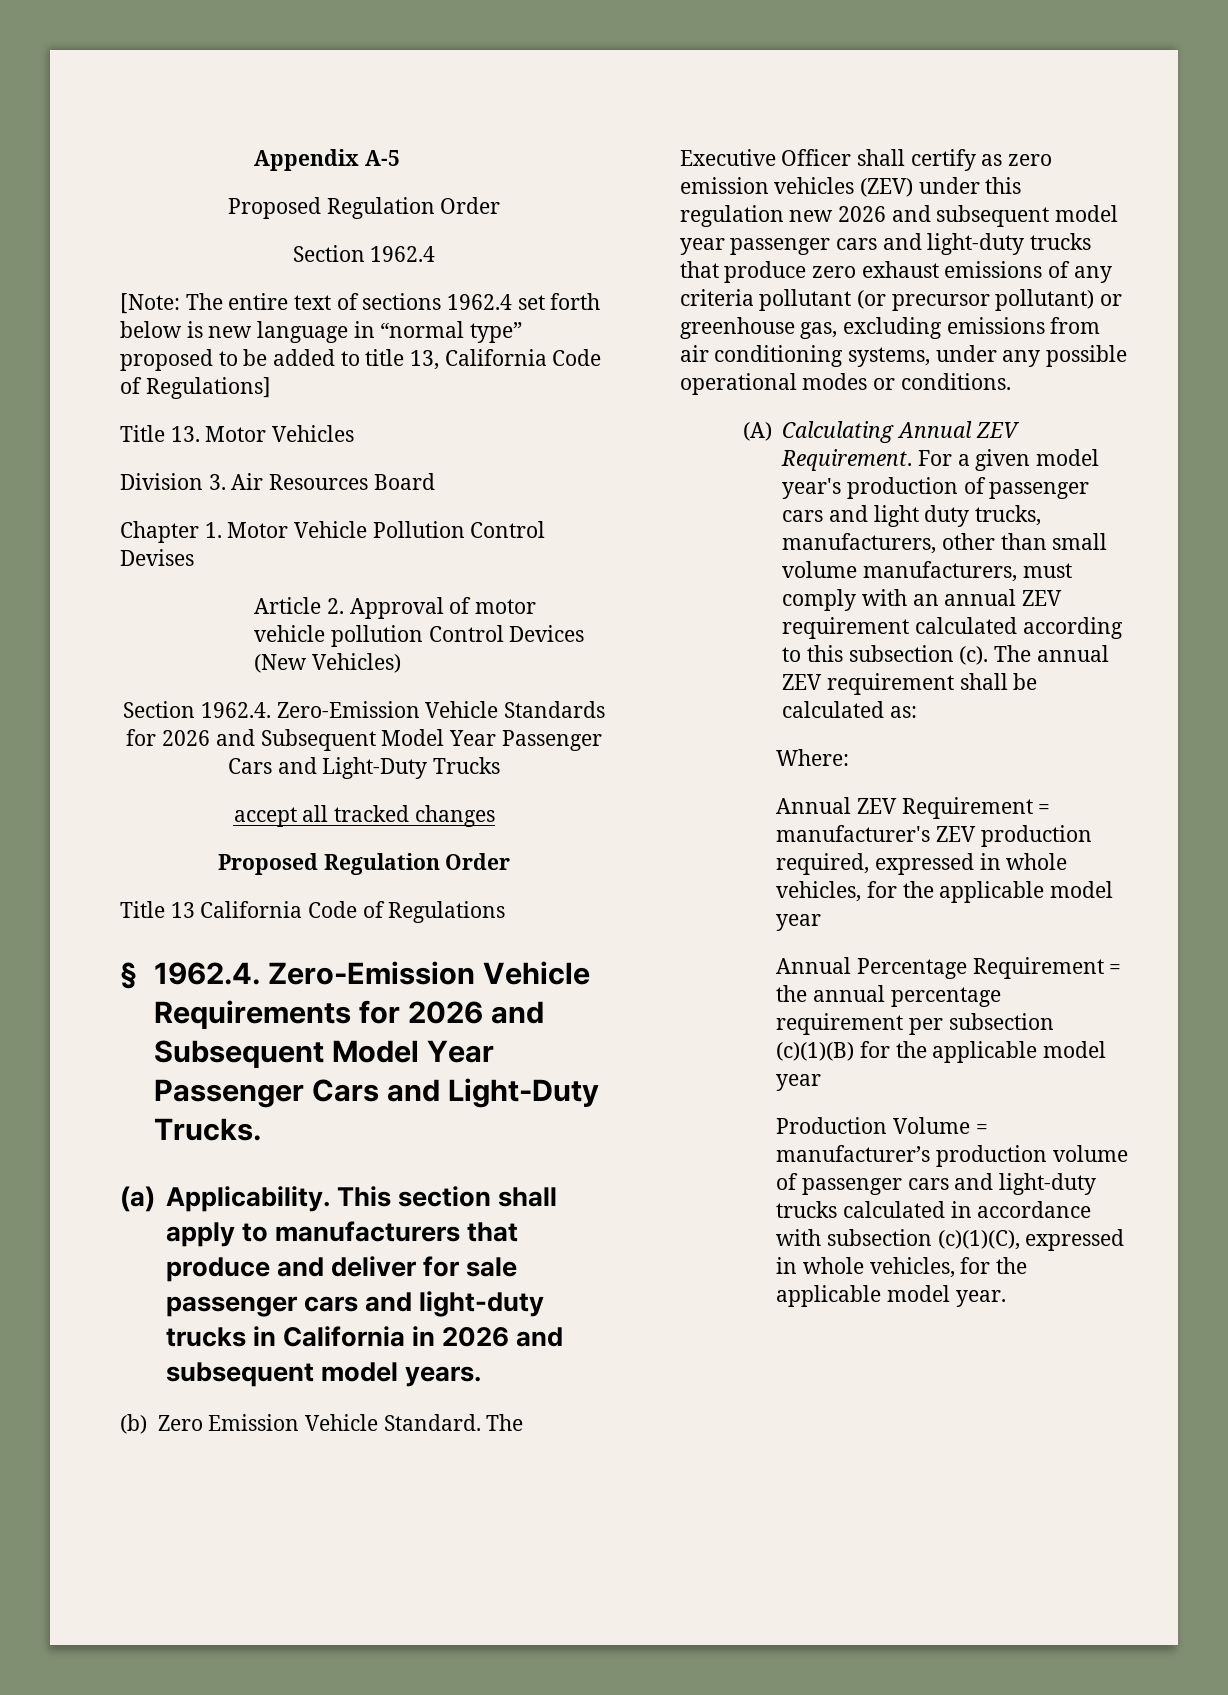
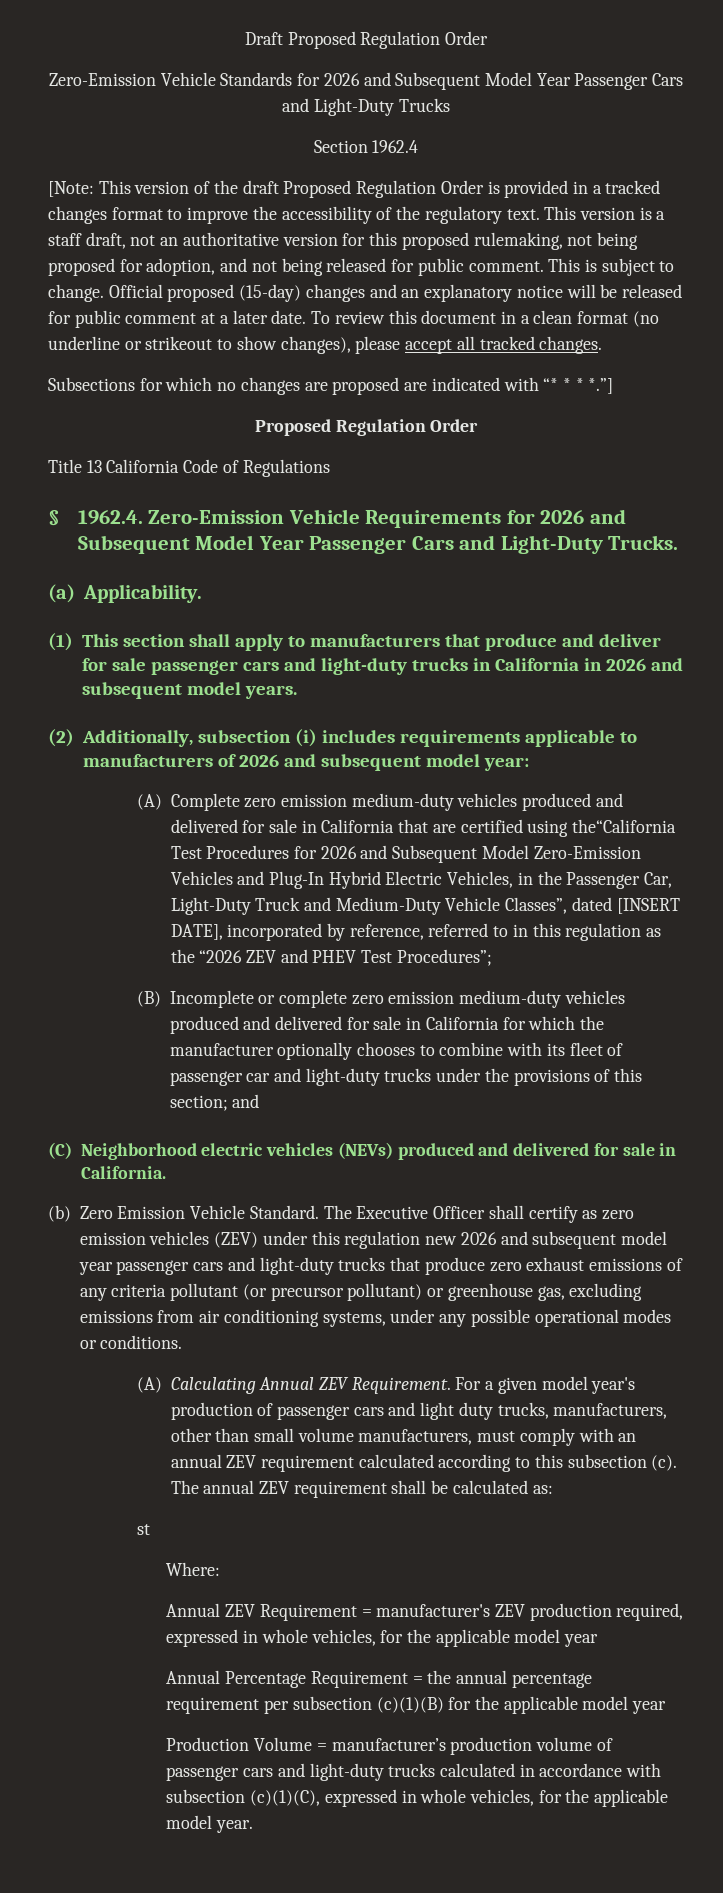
[254,149,400,171] [227,197,501,219] [292,245,436,262] [120,293,601,314] [120,321,523,343] [120,349,602,371] [120,377,271,399] [120,425,355,442] [120,473,435,490] [120,521,546,543] [120,549,194,566] [254,597,536,619] [254,625,585,647] [254,653,401,673] [123,701,271,718] Appendix A-5 // Proposed Regulation Order // Section 1962.4 // [Note: The entire text of sections 1962.4 set forth below is new language in “normal type” proposed to be added to title 13, California Code of Regulations] // Title 13. Motor Vehicles // Division 3. Air Resources Board // Chapter 1. Motor Vehicle Pollution Control Devises // Article 2. Approval of motor vehicle pollution Control Devices (New Vehicles) // Section 1962.4. -> [244,31,489,49] Draft Proposed Regulation Order //
[233,805,495,827] accept all tracked changes -> [313,140,419,153] [48,180,661,198] [48,206,666,224] [48,232,638,250] [48,258,675,276] [48,284,682,302] [48,310,659,328] [48,336,603,354] [48,377,614,395] Section 1962.4 // [Note: This version of the draft Proposed Regulation Order is provided in a tracked changes format to improve the accessibility of the regulatory text. This version is a staff draft, not an authoritative version for this proposed rulemaking, not being proposed for adoption, and not being released for public comment. This is subject to change. Official proposed (15-day) changes and an explanatory notice will be released for public comment at a later date. To review this document in a clean format (no underline or strikeout to show changes), please accept all tracked changes. // Subsections for which no changes are proposed are indicated with “* * * *.”]
(330, 1199) none -> [48,633,73,651] // (1)
(481, 1376) none -> [48,729,637,747] [82,754,529,771] [136,793,623,811] [170,819,677,837] [170,845,641,863] [170,871,673,889] [170,897,680,915] [170,923,662,941] [170,949,492,966] [136,990,625,1008] [169,1016,605,1034] [169,1042,624,1060] [169,1068,643,1086] [169,1094,260,1111] [48,1142,677,1160] [80,1166,166,1179] // (2) Additionally, subsection (i) includes requirements applicable to manufacturers of 2026 and subsequent model year: // (A) Complete zero emission medium-duty vehicles produced and delivered for sale in California that are certified using the“California Test Procedures for 2026 and Subsequent Model Zero-Emission Vehicles and Plug-In Hybrid Electric Vehicles, in the Passenger Car, Light-Duty Truck and Medium-Duty Vehicle Classes”, dated [INSERT DATE], incorporated by reference, referred to in this regulation as the “2026 ZEV and PHEV Test Procedures”; // (B) Incomplete or complete zero emission medium-duty vehicles produced and delivered for sale in California for which the manufacturer optionally chooses to combine with its fleet of passenger car and light-duty trucks under the provisions of this section; and // (C) Neighborhood electric vehicles (NEVs) produced and delivered for sale in California.
(917, 712) none -> [136,1524,150,1535] // st

